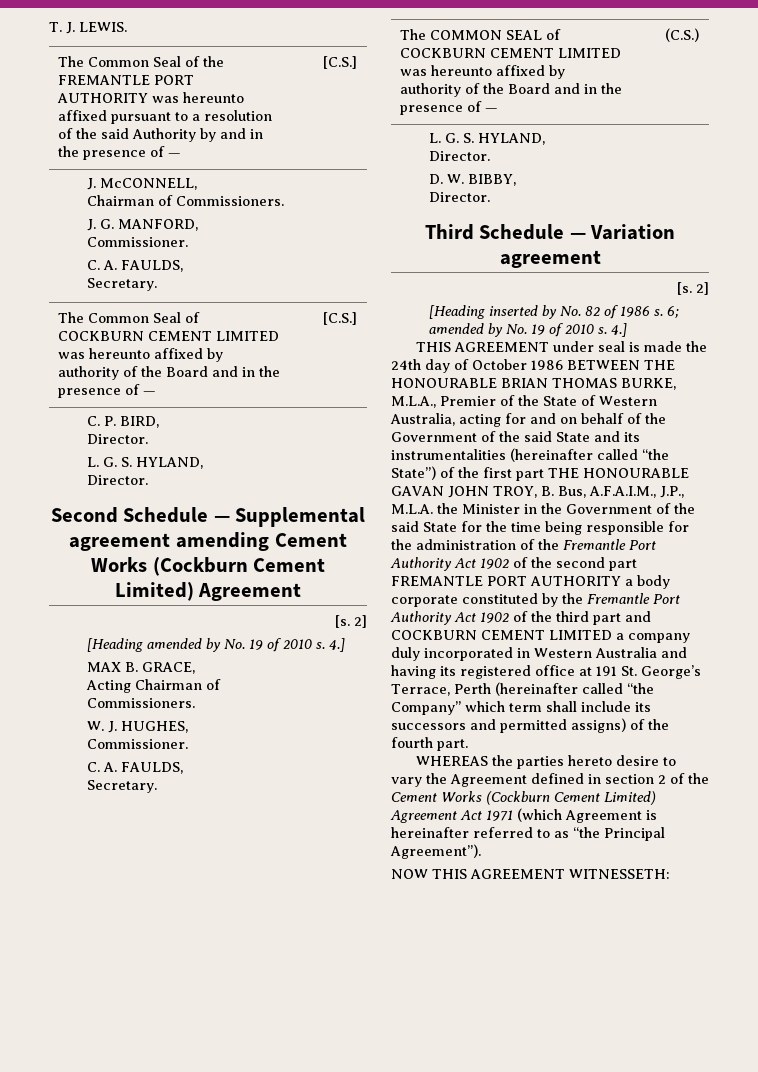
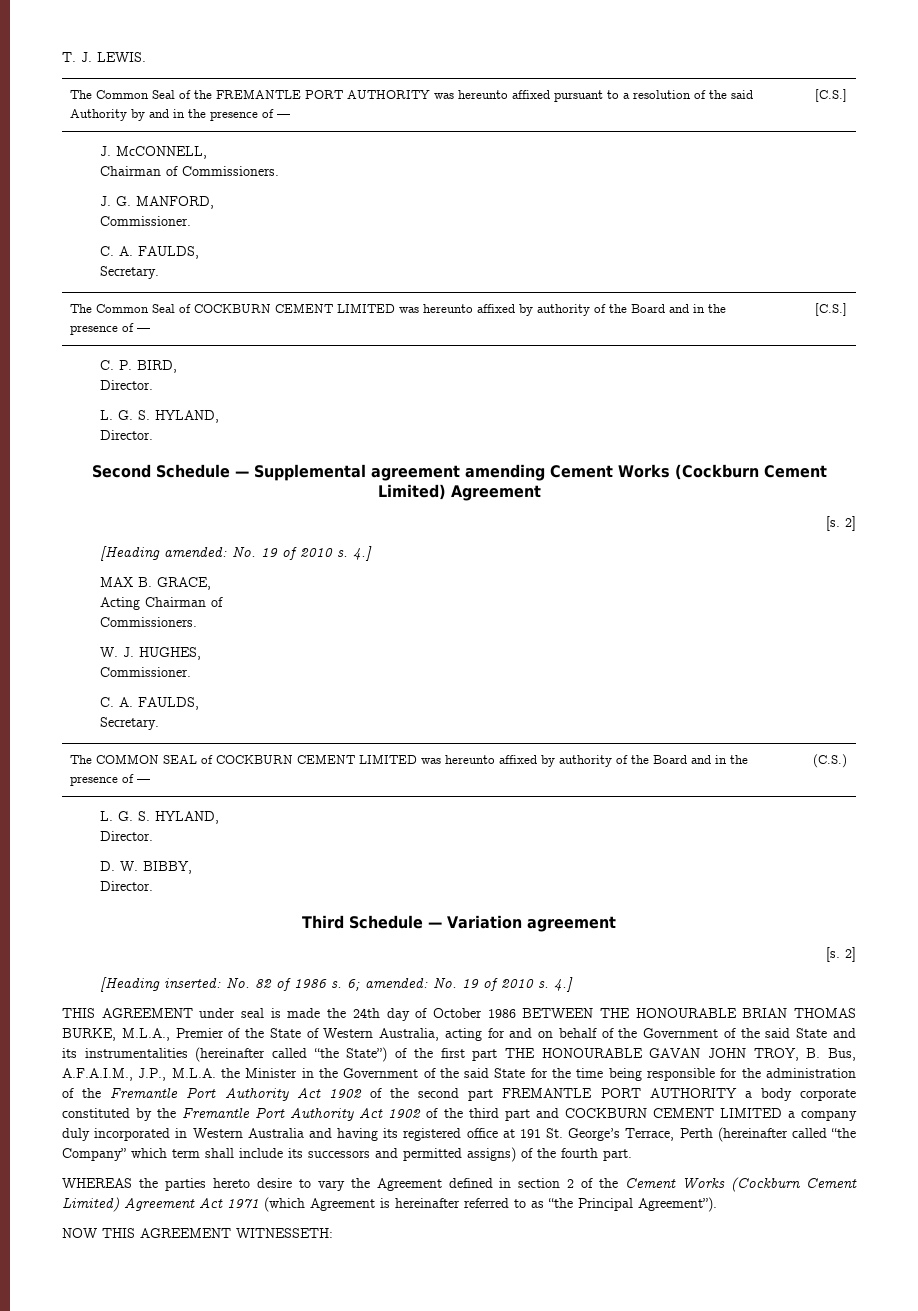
[146,638,221,652] amended by -> [163,547,227,557] amended:
[488,305,557,319] inserted by -> [163,978,221,988] inserted:
[428,323,503,337] amended by -> [364,978,428,988] amended:

